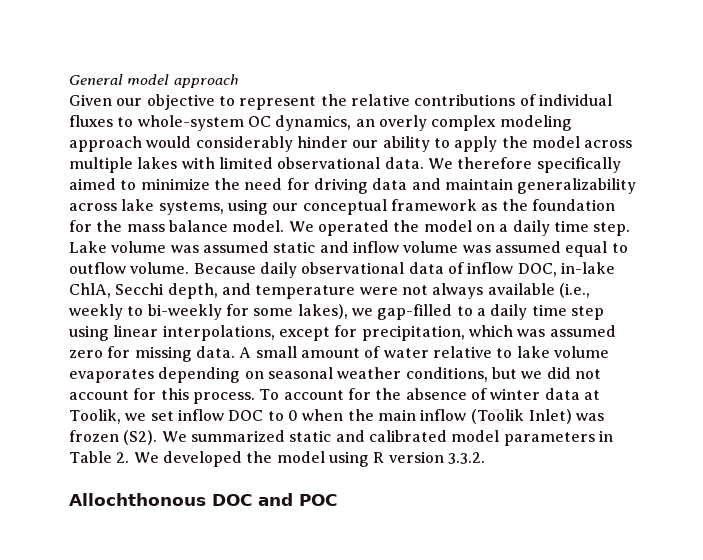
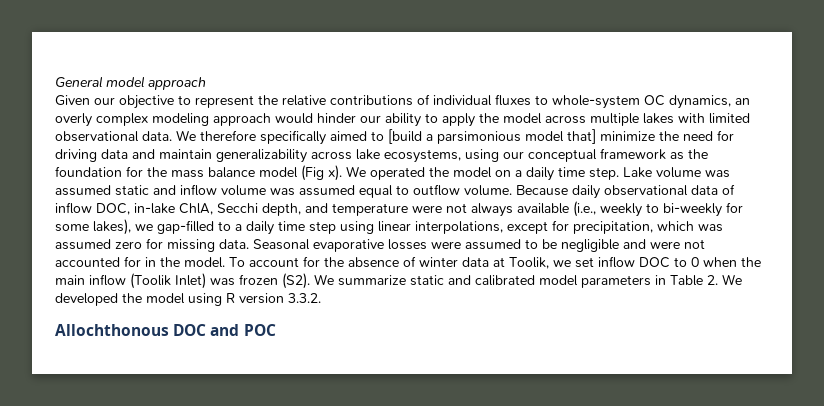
[195,136,293,152] considerably -> (313, 118) none
(137, 185) none -> [388,129,596,144] [build a parsimonious model that]
[158,201,224,215] systems, -> [384,149,461,163] ecosystems,
[232,220,285,232] model. -> [259,165,342,181] model (Fig x).
[239,346,609,358] [69,367,601,383] [69,388,255,404] A small amount of water relative to lake volume evaporates depending on seasonal weather conditions, but we did not account for this process. -> [253,239,705,252] [55,256,225,268] Seasonal evaporative losses were assumed to be negligible and were not accounted for in the model.
[190,430,285,442] summarized -> [338,275,406,286] summarize

